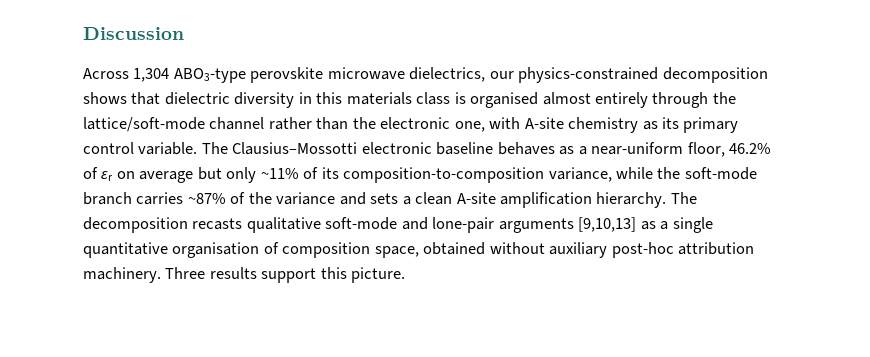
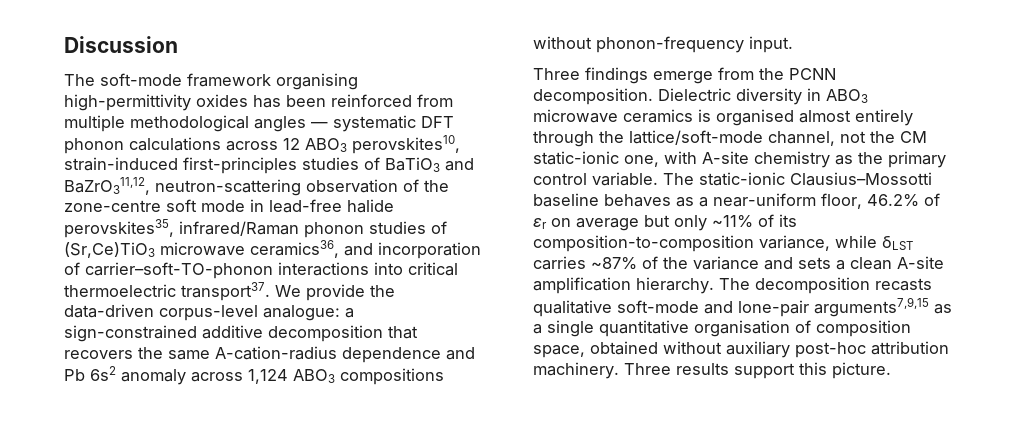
[83,67,768,83] [83,92,451,108] Across 1,304 ABO3-type perovskite microwave dielectrics, our physics-constrained decomposition shows that dielectric diversity in this materials class -> [64,73,358,90] [64,94,453,111] [64,115,454,132] [64,135,460,154] [64,157,474,174] [64,177,449,196] [64,199,394,213] [64,219,447,238] [64,240,481,259] [64,262,458,279] [64,282,395,301] [64,304,354,321] [64,325,418,342] [64,346,475,363] [64,366,444,385] [533,36,793,53] [533,67,836,84] [533,88,868,105] [533,109,693,123] The soft-mode framework organising high-permittivity oxides has been reinforced from multiple methodological angles — systematic DFT phonon calculations across 12 ABO3 perovskites10, strain-induced first-principles studies of BaTiO3 and BaZrO311,12, neutron-scattering observation of the zone-centre soft mode in lead-free halide perovskites35, infrared/Raman phonon studies of (Sr,Ce)TiO3 microwave ceramics36, and incorporation of carrier–soft-TO-phonon interactions into critical thermoelectric transport37. We provide the data-driven corpus-level analogue: a sign-constrained additive decomposition that recovers the same A-cation-radius dependence and Pb 6s2 anomaly across 1,124 ABO3 compositions without phonon-frequency input. // Three findings emerge from the PCNN decomposition. Dielectric diversity in ABO3 microwave ceramics
[209,117,451,130] channel rather than the electronic -> [768,131,927,146] [533,151,619,165] channel, not the CM static-ionic
[662,117,680,129] its -> [858,152,883,164] the
[232,142,432,155] Clausius–Mossotti electronic -> [699,172,932,186] static-ionic Clausius–Mossotti
[657,167,757,180] [83,192,132,205] the soft-mode branch -> [882,236,913,250] δLST
[498,217,637,233] arguments [9,10,13] -> [814,297,929,317] arguments7,9,15

